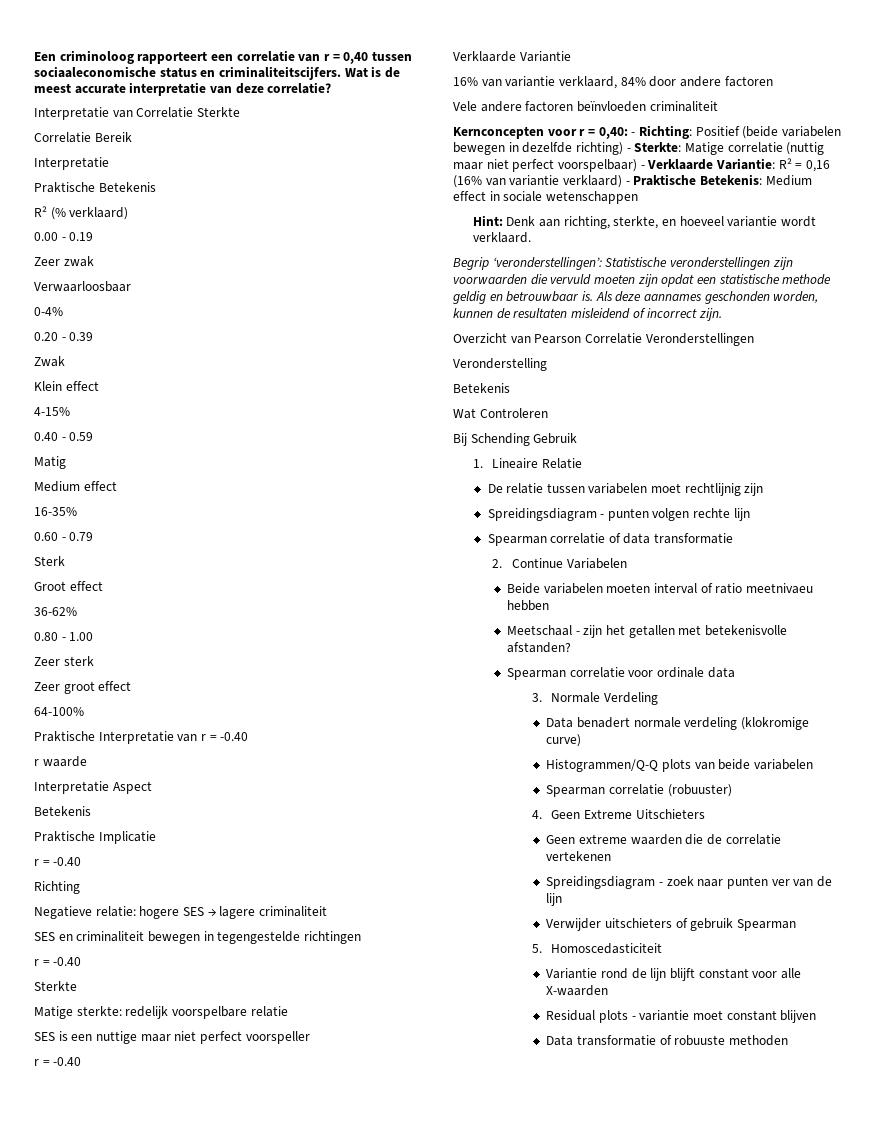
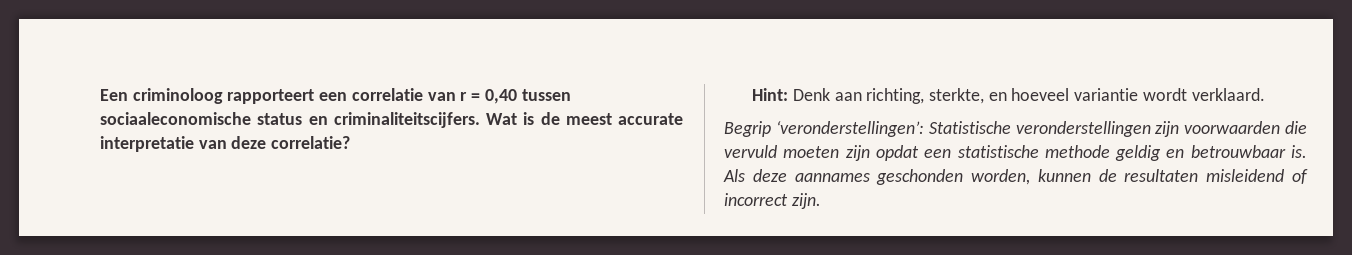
[34,107,240,120] [34,132,132,143] [34,157,109,170] [34,182,156,193] [34,206,129,220] [34,232,94,241] [34,256,94,267] [34,281,131,292] [34,307,63,316] [34,332,94,341] [34,356,65,367] [34,381,99,391] [34,407,70,416] [34,432,94,441] [34,456,66,469] [34,481,117,492] [34,507,77,516] [34,532,94,541] [34,556,65,566] [34,581,103,591] [34,607,77,616] [34,632,94,641] [34,656,94,666] [34,681,132,694] [34,707,84,716] [34,731,249,744] [34,756,87,767] [34,781,152,794] [34,806,91,816] [34,831,156,844] [34,857,82,866] [34,881,80,894] [34,906,327,919] [34,931,361,944] [34,957,82,966] [34,981,77,991] [34,1006,288,1019] [34,1031,310,1044] [34,1057,82,1066] [453,51,571,62] [453,76,773,89] [453,101,718,112] [453,125,841,139] [453,142,825,155] [453,158,830,172] [453,174,812,188] [453,191,638,204] // Interpretatie van Correlatie Sterkte // Correlatie Bereik // Interpretatie // Praktische Betekenis // R² (% verklaard) // 0.00 - 0.19 // Zeer zwak // Verwaarloosbaar // 0-4% // 0.20 - 0.39 // Zwak // Klein effect // 4-15% // 0.40 - 0.59 // Matig // Medium effect // 16-35% // 0.60 - 0.79 // Sterk // Groot effect // 36-62% // 0.80 - 1.00 // Zeer sterk // Zeer groot effect // 64-100% // Praktische Interpretatie van r = -0.40 // r waarde // Interpretatie Aspect // Betekenis // Praktische Implicatie // r = -0.40 // Richting // Negatieve relatie: hogere SES → lagere criminaliteit // SES en criminaliteit bewegen in tegengestelde richtingen // r = -0.40 // Sterkte // Matige sterkte: redelijk voorspelbare relatie // SES is een nuttige maar niet perfect voorspeller // r = -0.40 // Verklaarde Variantie // 16% van variantie verklaard, 84% door andere factoren // Vele andere factoren beïnvloeden criminaliteit // Kernconcepten voor r = 0,40: - Richting: Positief (beide variabelen bewegen in dezelfde richting) - Sterkte: Matige correlatie (nuttig maar niet perfect voorspelbaar) - Verklaarde Variantie: R² = 0,16 (16% van variantie verklaard) - Praktische Betekenis: Medium effect in sociale wetenschappen -> (351, 142) none
[453,333,754,346] [453,358,547,371] [453,383,510,393] [453,408,548,419] [453,433,578,446] [472,458,582,469] [487,483,764,496] [487,508,750,521] [487,533,734,546] [492,558,627,569] [507,583,814,594] [507,600,550,611] [507,625,788,638] [507,642,572,653] [507,667,735,680] [531,692,658,705] [546,717,810,730] [546,734,582,747] [546,759,814,772] [546,784,732,797] [531,809,705,819] [546,834,781,845] [546,851,612,861] [546,876,832,889] [546,893,563,906] [546,918,797,931] [531,943,663,954] [546,968,801,981] [546,985,609,996] [546,1010,817,1023] [546,1035,789,1046] // Overzicht van Pearson Correlatie Veronderstellingen // Veronderstelling // Betekenis // Wat Controleren // Bij Schending Gebruik // 1. Lineaire Relatie // De relatie tussen variabelen moet rechtlijnig zijn // Spreidingsdiagram - punten volgen rechte lijn // Spearman correlatie of data transformatie // 2. Continue Variabelen // Beide variabelen moeten interval of ratio meetnivaeu hebben // Meetschaal - zijn het getallen met betekenisvolle afstanden? // Spearman correlatie voor ordinale data // 3. Normale Verdeling // Data benadert normale verdeling (klokromige curve) // Histogrammen/Q-Q plots van beide variabelen // Spearman correlatie (robuuster) // 4. Geen Extreme Uitschieters // Geen extreme waarden die de correlatie vertekenen // Spreidingsdiagram - zoek naar punten ver van de lijn // Verwijder uitschieters of gebruik Spearman // 5. Homoscedasticiteit // Variantie rond de lijn blijft constant voor alle X-waarden // Residual plots - variantie moet constant blijven // Data transformatie of robuuste methoden -> (821, 201) none

